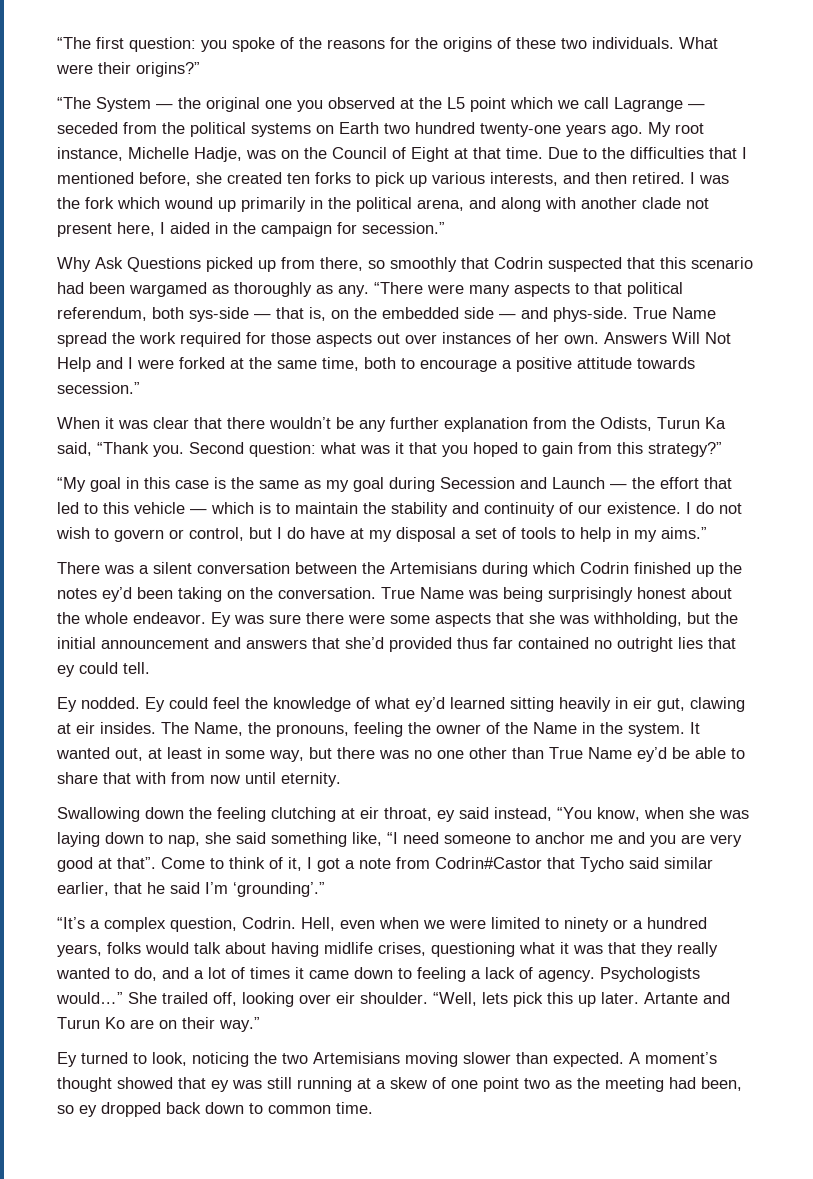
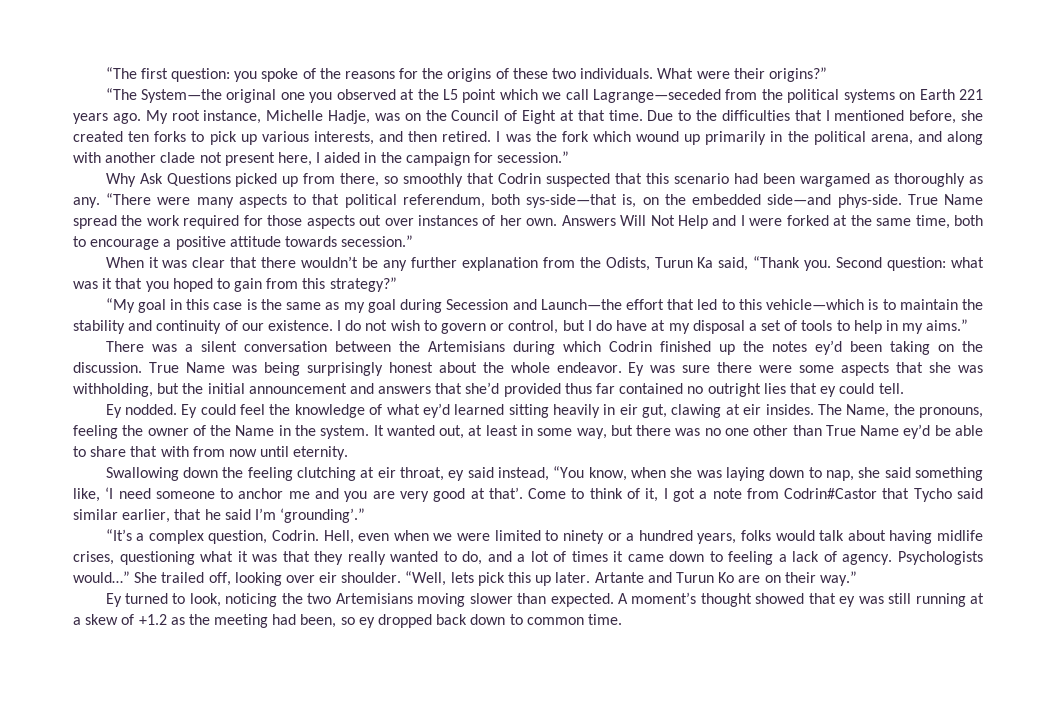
[96,97,201,112] System — the -> [140,89,222,103] System—the
[614,97,705,112] [57,122,118,134] Lagrange — seceded -> [593,89,722,103] Lagrange—seceded
[384,122,561,137] two hundred twenty-one -> [959,89,984,100] 221
[189,307,304,322] sys-side — that -> [526,194,618,208] sys-side—that
[464,307,548,319] side — and -> [767,194,832,205] side—and
[552,477,655,489] Launch — the -> [540,299,622,310] Launch—the
[134,502,254,514] vehicle — which -> [766,299,865,310] vehicle—which
[278,587,376,599] conversation. -> [73,362,142,373] discussion.
[387,832,398,844] “I -> [105,487,114,499] ‘I
[117,857,156,869] that”. -> [488,487,523,499] that’.
[451,1077,550,1092] one point two -> [138,614,167,625] +1.2

